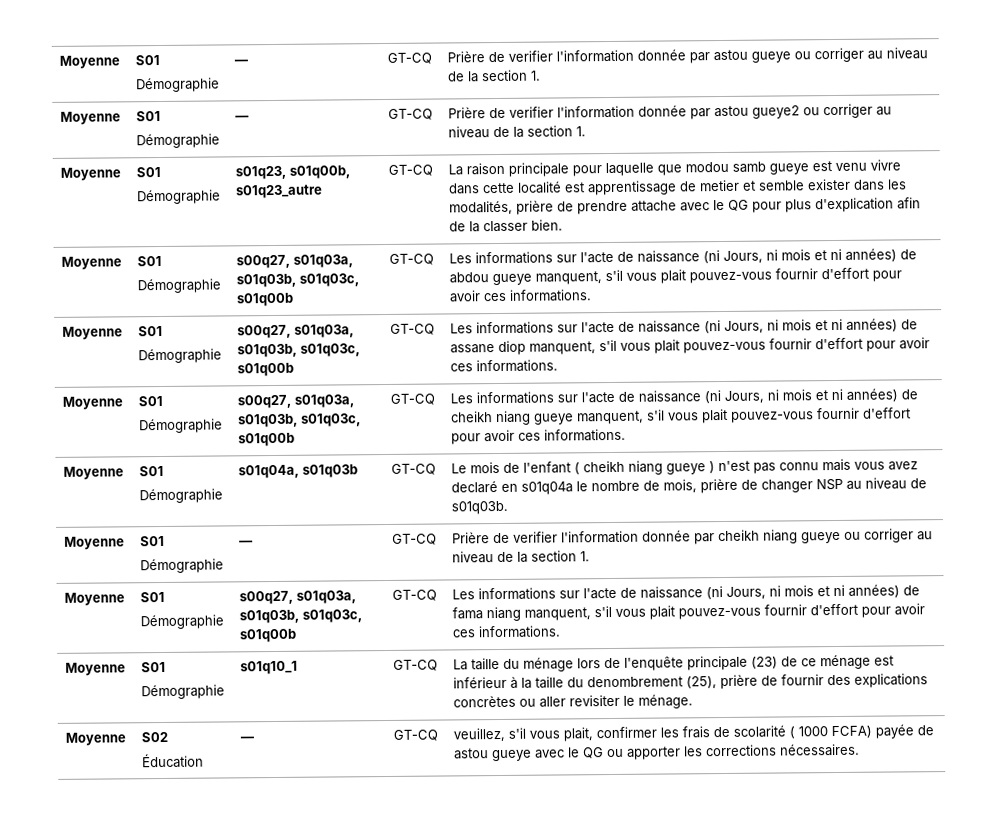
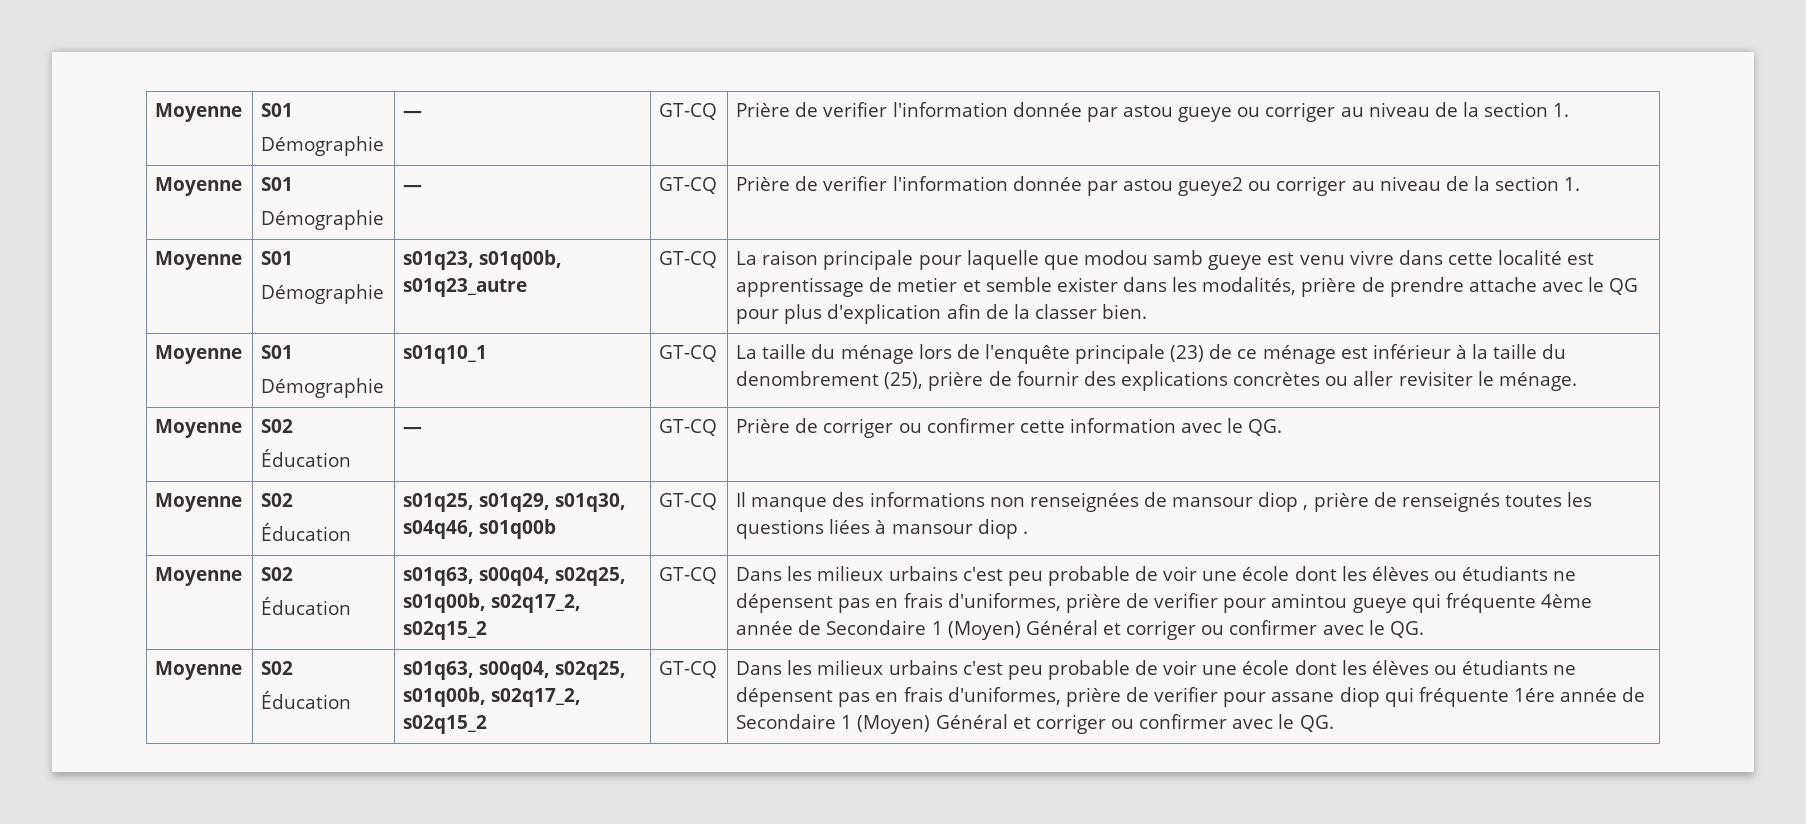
[136,278,221,294] [235,254,353,269] [235,273,359,288] [235,292,294,307] [388,253,434,265] [448,248,917,265] [448,267,902,286] [448,289,592,303] [61,326,123,340] [137,325,163,337] [137,348,222,364] [236,324,354,339] [236,343,360,358] [236,362,294,377] [389,323,435,335] [449,318,918,335] [449,337,930,356] [449,359,558,373] [61,396,123,410] [137,395,163,407] [138,418,223,434] [236,394,354,409] [237,413,361,428] [237,432,295,447] [389,393,435,405] [449,388,918,405] [450,407,911,426] [450,428,626,445] [62,466,124,480] [138,465,164,477] [138,488,223,504] [237,464,358,479] [390,463,436,475] [450,458,918,475] [450,477,927,495] [450,500,508,515] [63,536,125,550] [139,535,165,547] [139,558,224,574] [238,540,253,546] [391,533,437,545] [451,528,933,545] [451,550,590,564] [63,592,125,606] [139,591,165,603] [139,614,224,630] [238,590,356,605] [238,609,362,624] [238,628,297,643] [391,589,437,601] [451,584,920,601] [451,603,925,622] [451,625,561,639] [64,662,126,676] [140,661,166,673] // Démographie | s00q27, s01q03a, s01q03b, s01q03c, s01q00b | GT-CQ | Les informations sur l'acte de naissance (ni Jours, ni mois et ni années) de abdou gueye manquent, s'il vous plait pouvez-vous fournir d'effort pour avoir ces informations. // Moyenne | S01 // Démographie | s00q27, s01q03a, s01q03b, s01q03c, s01q00b | GT-CQ | Les informations sur l'acte de naissance (ni Jours, ni mois et ni années) de assane diop manquent, s'il vous plait pouvez-vous fournir d'effort pour avoir ces informations. // Moyenne | S01 // Démographie | s00q27, s01q03a, s01q03b, s01q03c, s01q00b | GT-CQ | Les informations sur l'acte de naissance (ni Jours, ni mois et ni années) de cheikh niang gueye manquent, s'il vous plait pouvez-vous fournir d'effort pour avoir ces informations. // Moyenne | S01 // Démographie | s01q04a, s01q03b | GT-CQ | Le mois de l'enfant ( cheikh niang gueye ) n'est pas connu mais vous avez declaré en s01q04a le nombre de mois, prière de changer NSP au niveau de s01q03b. // Moyenne | S01 // Démographie | — | GT-CQ | Prière de verifier l'information donnée par cheikh niang gueye ou corriger au niveau de la section 1. // Moyenne | S01 // Démographie | s00q27, s01q03a, s01q03b, s01q03c, s01q00b | GT-CQ | Les informations sur l'acte de naissance (ni Jours, ni mois et ni années) de fama niang manquent, s'il vous plait pouvez-vous fournir d'effort pour avoir ces informations. // Moyenne | S01 -> (294, 352) none
[452,724,934,742] [453,743,860,762] veuillez, s'il vous plait, confirmer les frais de scolarité ( 1000 FCFA) payée de astou gueye avec le QG ou apporter les corrections nécessaires. -> [736,418,1283,438] [155,493,243,512] [261,493,294,507] [261,523,352,541] [403,493,627,512] [403,519,557,539] [659,493,718,510] [736,492,1593,512] [736,519,1028,539] [155,567,243,586] [261,567,294,581] [261,597,352,615] [403,567,627,586] [403,593,582,613] [403,621,488,640] [659,567,718,584] [736,566,1577,586] [736,593,1592,613] [736,620,1424,640] [155,661,243,680] [261,661,294,675] [261,691,352,709] [403,661,627,680] [403,687,582,707] [403,715,488,734] [659,661,718,678] [736,660,1577,680] [736,687,1646,707] [736,714,1334,734] Prière de corriger ou confirmer cette information avec le QG. // Moyenne | S02 // Éducation | s01q25, s01q29, s01q30, s04q46, s01q00b | GT-CQ | Il manque des informations non renseignées de mansour diop , prière de renseignés toutes les questions liées à mansour diop . // Moyenne | S02 // Éducation | s01q63, s00q04, s02q25, s01q00b, s02q17_2, s02q15_2 | GT-CQ | Dans les milieux urbains c'est peu probable de voir une école dont les élèves ou étudiants ne dépensent pas en frais d'uniformes, prière de verifier pour amintou gueye qui fréquente 4ème année de Secondaire 1 (Moyen) Général et corriger ou confirmer avec le QG. // Moyenne | S02 // Éducation | s01q63, s00q04, s02q25, s01q00b, s02q17_2, s02q15_2 | GT-CQ | Dans les milieux urbains c'est peu probable de voir une école dont les élèves ou étudiants ne dépensent pas en frais d'uniformes, prière de verifier pour assane diop qui fréquente 1ére année de Secondaire 1 (Moyen) Général et corriger ou confirmer avec le QG.

